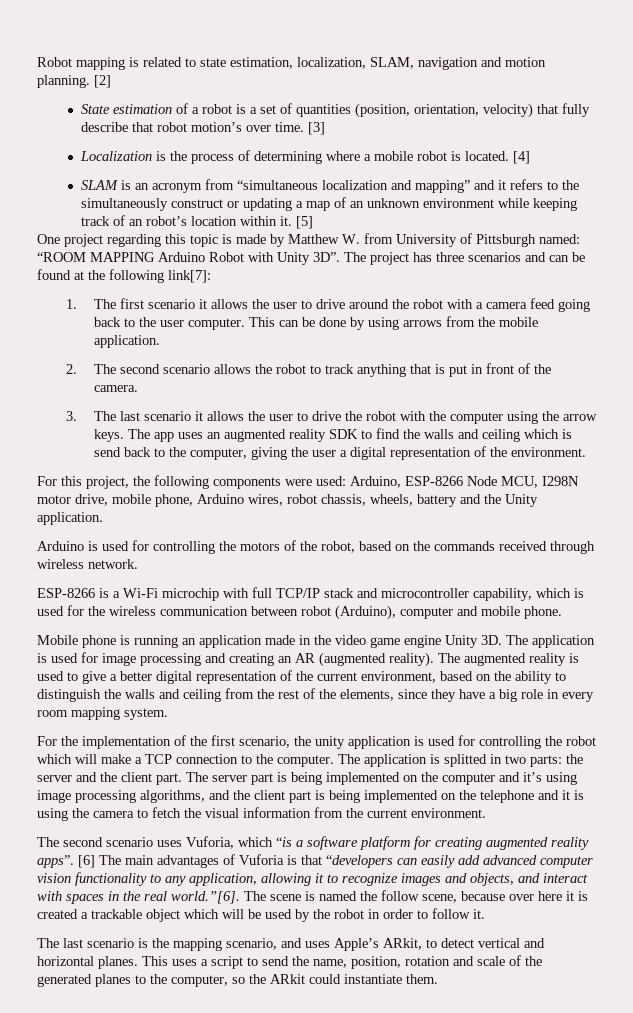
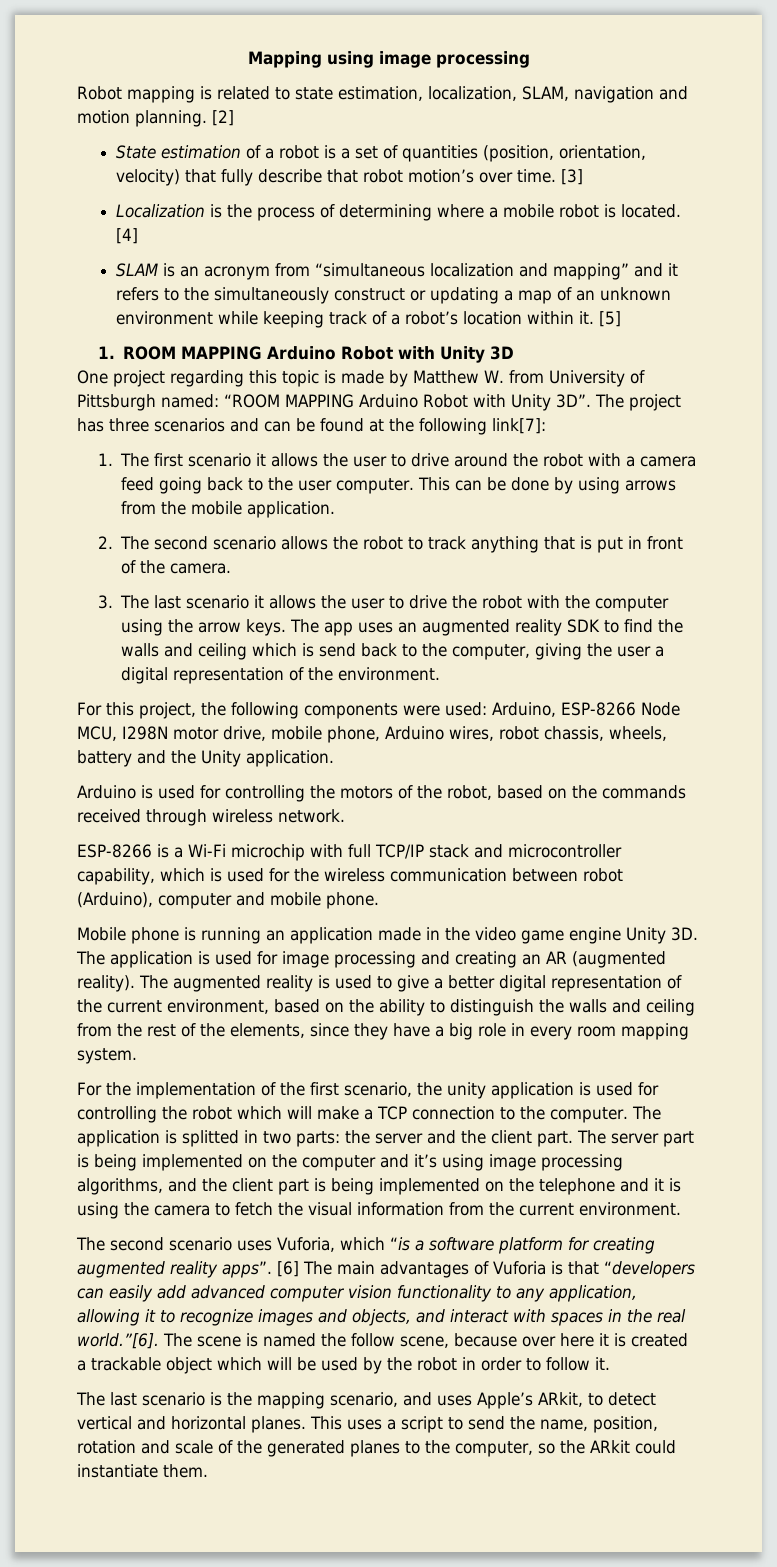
(37, 62) none -> [247,51,530,68] Mapping using image processing //
[129,219,144,226] an -> [391,314,401,325] a
(314, 222) none -> [97,346,515,363] // 1. ROOM MAPPING Arduino Robot with Unity 3D

